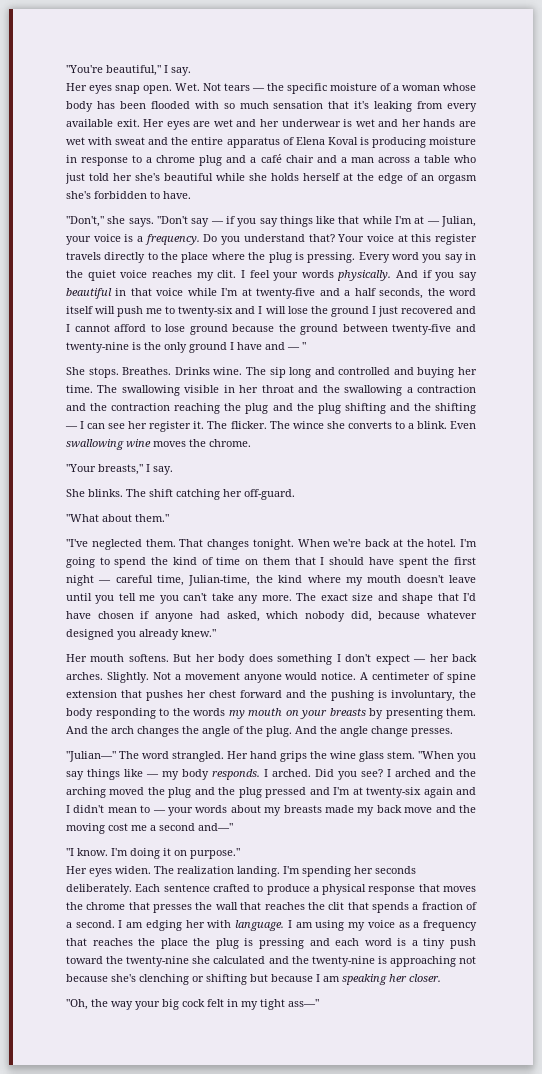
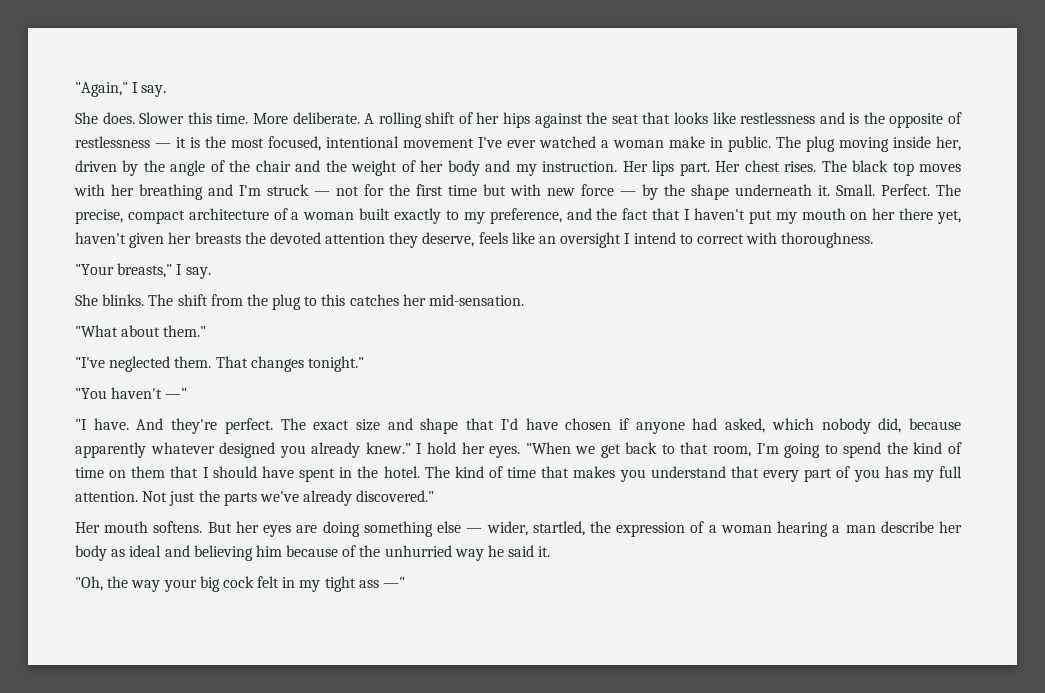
[66,65,191,76] [66,83,476,94] [66,101,478,112] [66,119,476,130] [66,137,476,148] [66,154,476,166] [65,173,477,184] [66,191,191,199] [66,216,476,227] [66,234,477,245] [66,252,476,263] [66,270,478,281] [66,288,476,299] [66,306,476,317] [66,324,477,335] [66,342,306,353] [66,367,477,378] [66,385,476,396] [66,403,476,414] [65,421,476,432] [66,439,251,450] "You're beautiful," I say. // Her eyes snap open. Wet. Not tears — the specific moisture of a woman whose body has been flooded with so much sensation that it's leaking from every available exit. Her eyes are wet and her underwear is wet and her hands are wet with sweat and the entire apparatus of Elena Koval is producing moisture in response to a chrome plug and a café chair and a man across a table who just told her she's beautiful while she holds herself at the edge of an orgasm she's forbidden to have. // "Don't," she says. "Don't say — if you say things like that while I'm at — Julian, your voice is a frequency. Do you understand that? Your voice at this register travels directly to the place where the plug is pressing. Every word you say in the quiet voice reaches my clit. I feel your words physically. And if you say beautiful in that voice while I'm at twenty-five and a half seconds, the word itself will push me to twenty-six and I will lose the ground I just recovered and I cannot afford to lose ground because the ground between twenty-five and twenty-nine is the only ground I have and — " // She stops. Breathes. Drinks wine. The sip long and controlled and buying her time. The swallowing visible in her throat and the swallowing a contraction and the contraction reaching the plug and the plug shifting and the shifting — I can see her register it. The flicker. The wince she converts to a blink. Even swallowing wine moves the chrome. -> [75,82,167,97] [75,112,963,128] [75,136,961,152] [75,160,962,176] [74,184,961,200] [75,208,961,224] [75,232,874,248] "Again," I say. // She does. Slower this time. More deliberate. A rolling shift of her hips against the seat that looks like restlessness and is the opposite of restlessness — it is the most focused, intentional movement I've ever watched a woman make in public. The plug moving inside her, driven by the angle of the chair and the weight of her body and my instruction. Her lips part. Her chest rises. The black top moves with her breathing and I'm struck — not for the first time but with new force — by the shape underneath it. Small. Perfect. The precise, compact architecture of a woman built exactly to my preference, and the fact that I haven't put my mouth on her there yet, haven't given her breasts the devoted attention they deserve, feels like an oversight I intend to correct with thoroughness.
[176,489,295,500] catching her off-guard. -> [210,294,525,310] from the plug to this catches her mid-sensation.
[252,539,477,550] [66,557,476,568] [66,575,477,586] [66,593,292,604] tonight. When we're back at the hotel. I'm going to spend the kind of time on them that I should have spent the first night — careful time, Julian-time, the kind where my mouth doesn't leave until you tell me you can't take any more. -> [307,356,364,372] [75,387,188,399] [75,418,273,434] tonight." // "You haven't —" // "I have. And they're perfect.
(421, 615) none -> [75,442,146,458] apparently
(216, 633) none -> [416,442,963,458] [75,466,963,482] [75,490,435,506] I hold her eyes. "When we get back to that room, I'm going to spend the kind of time on them that I should have spent in the hotel. The kind of time that makes you understand that every part of you has my full attention. Not just the parts we've already discovered."
[218,654,477,665] [66,672,477,683] [66,690,476,701] [66,708,476,719] [66,726,453,737] [66,751,476,762] [66,769,476,780] [66,787,476,798] [66,805,476,816] [66,823,233,834] [66,848,240,859] [66,866,416,877] [66,884,477,895] [66,902,477,913] [66,920,477,931] [66,938,476,949] [66,956,477,967] [66,974,441,985] body does something I don't expect — her back arches. Slightly. Not a movement anyone would notice. A centimeter of spine extension that pushes her chest forward and the pushing is involuntary, the body responding to the words my mouth on your breasts by presenting them. And the arch changes the angle of the plug. And the angle change presses. // "Julian—" The word strangled. Her hand grips the wine glass stem. "When you say things like — my body responds. I arched. Did you see? I arched and the arching moved the plug and the plug pressed and I'm at twenty-six again and I didn't mean to — your words about my breasts made my back move and the moving cost me a second and—" // "I know. I'm doing it on purpose." // Her eyes widen. The realization landing. I'm spending her seconds deliberately. Each sentence crafted to produce a physical response that moves the chrome that presses the wall that reaches the clit that spends a fraction of a second. I am edging her with language. I am using my voice as a frequency that reaches the place the plug is pressing and each word is a tiny push toward the twenty-nine she calculated and the twenty-nine is approaching not because she's clenching or shifting but because I am speaking her closer. -> [263,521,963,537] [75,545,551,561] eyes are doing something else — wider, startled, the expression of a woman hearing a man describe her body as ideal and believing him because of the unhurried way he said it.
[288,999,319,1007] ass—" -> [358,577,406,588] ass —"

